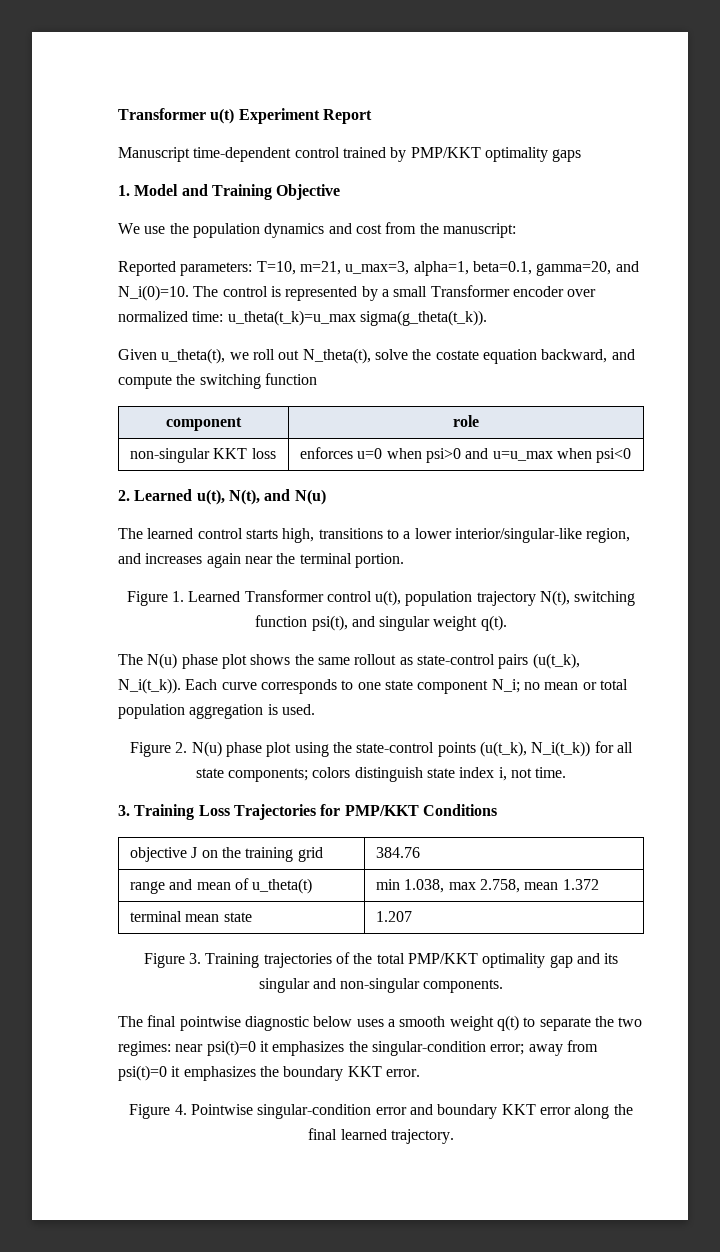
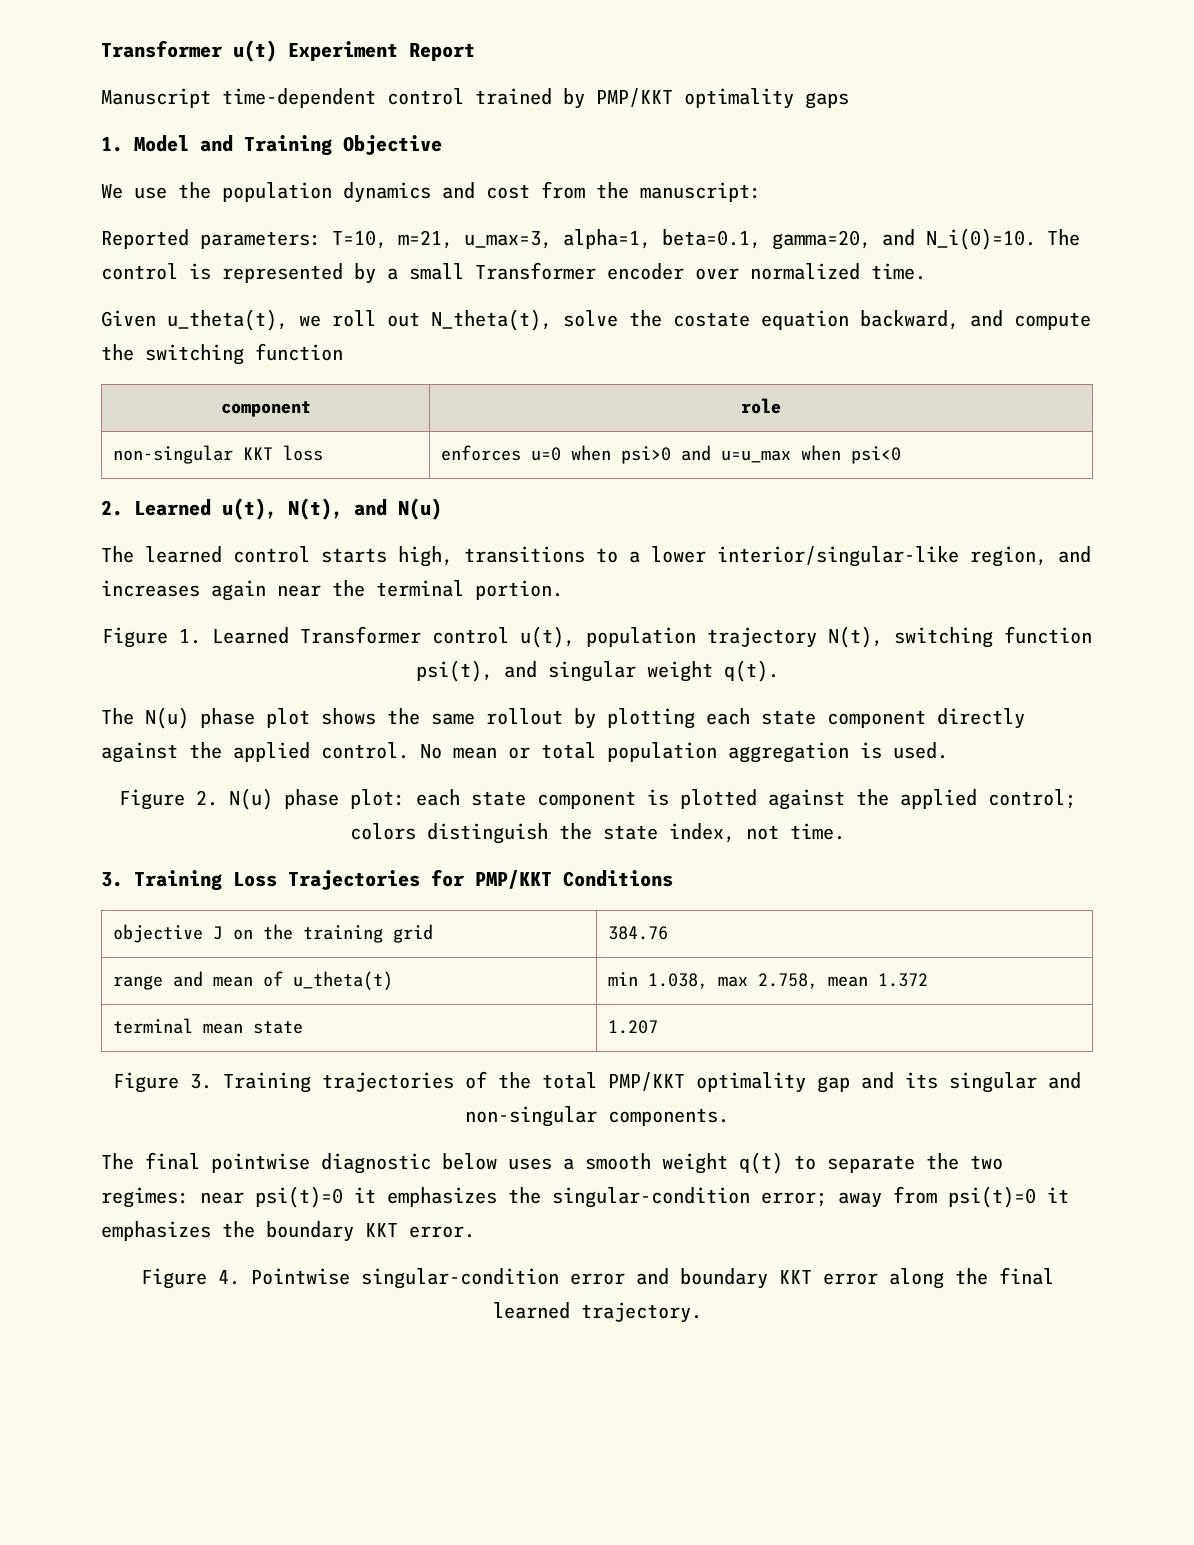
[192,310,487,326] time: u_theta(t_k)=u_max sigma(g_theta(t_k)). -> [871,263,926,280] time.
[399,653,580,669] [118,678,540,694] as state-control pairs (u(t_k), N_i(t_k)). Each curve corresponds to one state component N_i; no -> [574,708,1025,729] [101,742,442,763] by plotting each state component directly against the applied control. No
[266,741,633,757] [195,767,507,782] plot using the state-control points (u(t_k), N_i(t_k)) for all state components; colors distinguish state index i, -> [349,789,1076,810] [349,823,735,844] plot: each state component is plotted against the applied control; colors distinguish the state index,

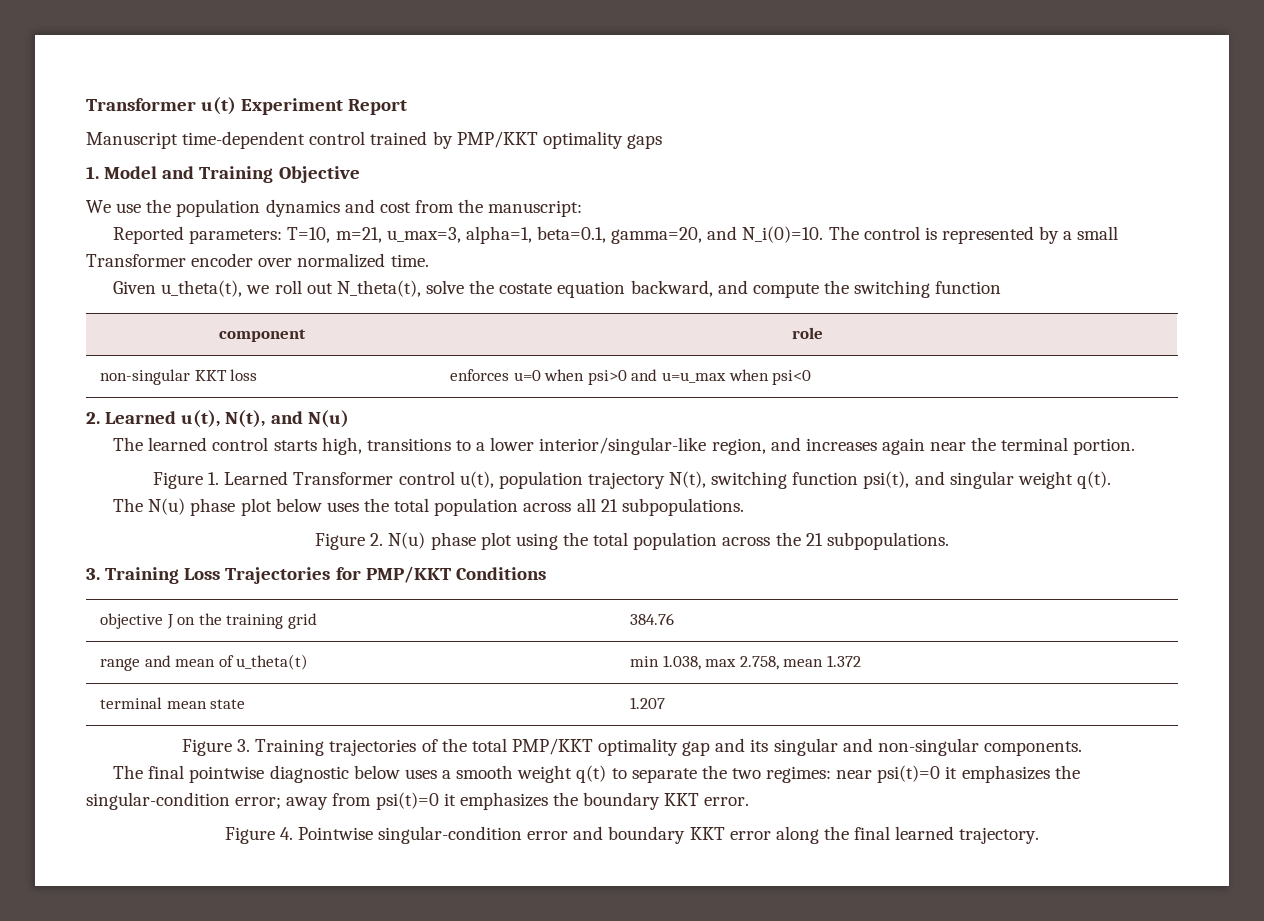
[321,708,1025,729] [101,742,948,763] [118,788,1076,810] [349,823,845,844] shows the same rollout by plotting each state component directly against the applied control. No mean or total population aggregation is used. // Figure 2. N(u) phase plot: each state component is plotted against the applied control; colors distinguish the state index, not time. -> [275,498,744,516] [315,532,949,550] below uses the total population across all 21 subpopulations. // Figure 2. N(u) phase plot using the total population across the 21 subpopulations.

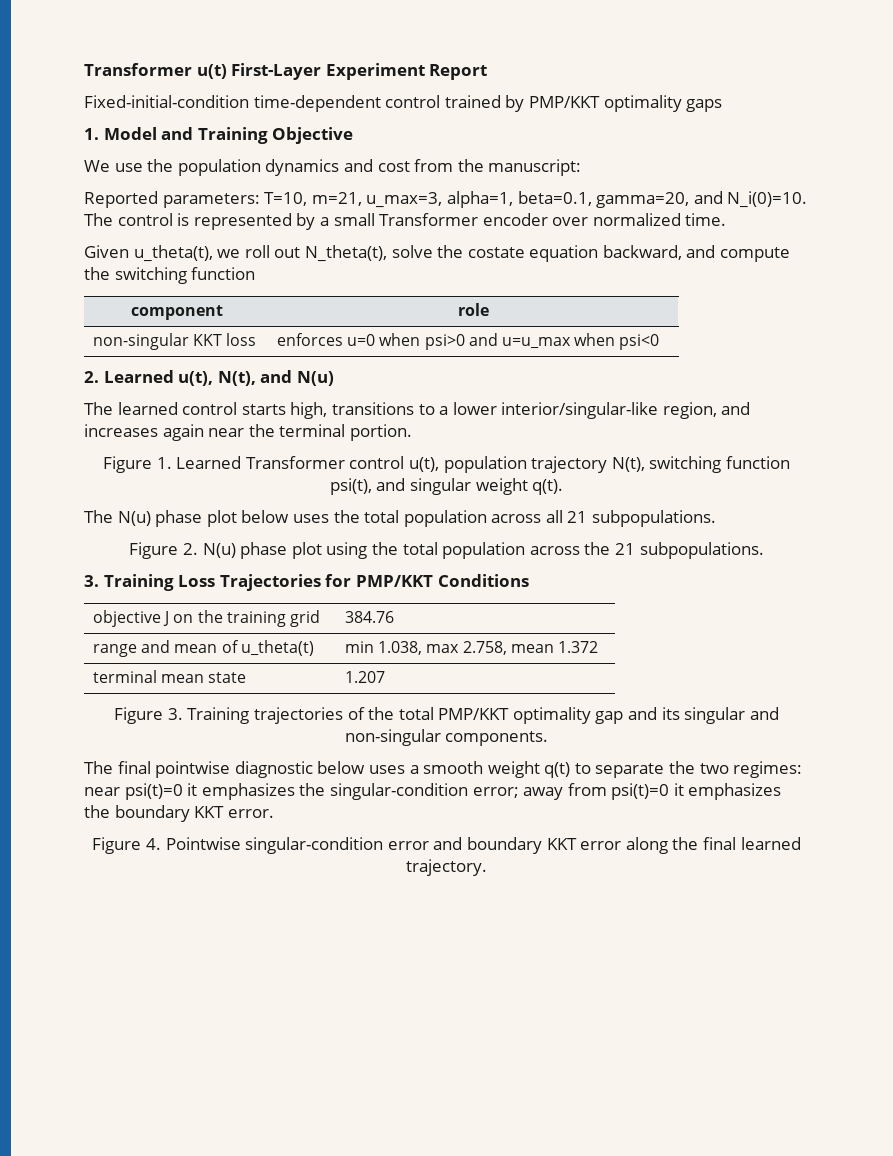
(237, 106) none -> [231,63,322,80] First-Layer
[86,132,178,149] Manuscript -> [84,95,249,108] Fixed-initial-condition

